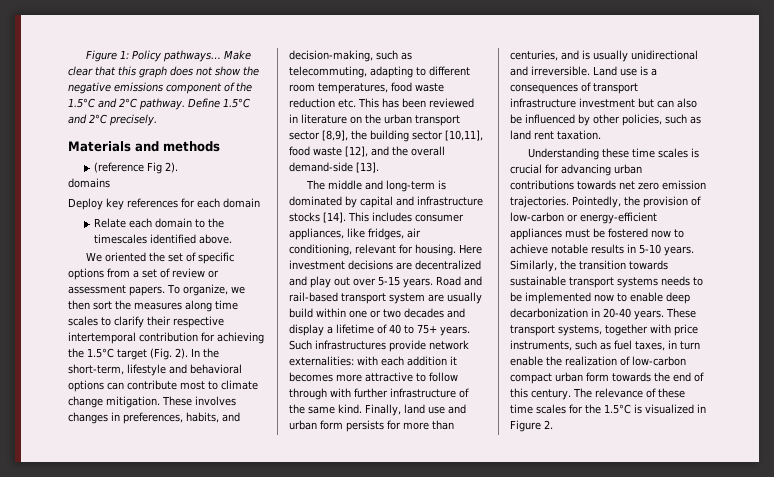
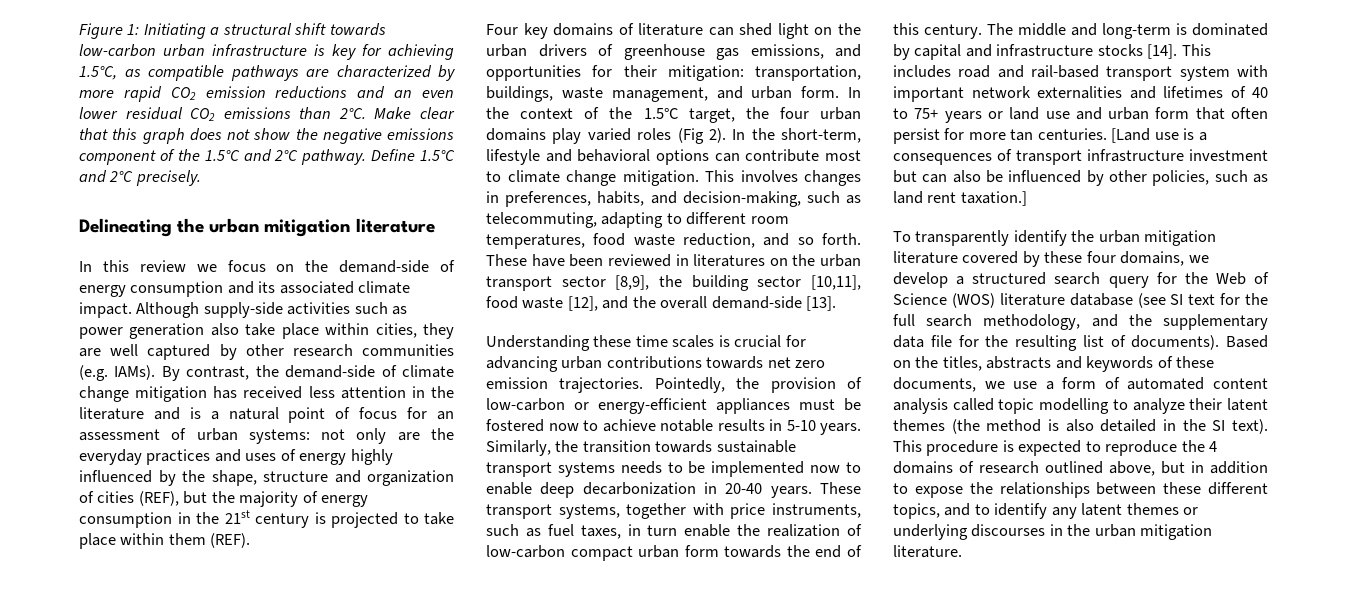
[131,50,221,62] Policy pathways… -> [143,23,386,39] [79,44,454,60] [79,65,455,81] [79,86,454,102] [79,107,366,121] Initiating a structural shift towards low-carbon urban infrastructure is key for achieving 1.5°C, as compatible pathways are characterized by more rapid CO2 emission reductions and an even lower residual CO2 emissions than 2°C.
[68,141,220,152] [93,162,178,174] [68,178,110,188] [68,198,260,210] [93,218,224,228] [93,234,232,244] [85,252,234,264] [68,268,219,280] [68,284,245,296] [68,300,238,312] [68,316,224,328] [68,332,264,344] [68,348,172,360] Materials and methods // (reference Fig 2). // domains // Deploy key references for each domain // Relate each domain to the timescales identified above. // We oriented the set of specific options from a set of review or assessment papers. To organize, we then sort the measures along time scales to clarify their respective intertemporal contribution for achieving the 1.5°C target (Fig. -> [79,218,435,237] [79,260,455,273] [79,281,411,297] [79,302,408,318] [79,323,454,339] [79,344,454,360] [79,365,454,381] [79,386,455,402] [79,407,455,423] [79,428,454,444] [79,449,393,465] [79,470,454,486] [79,491,369,507] [79,510,454,528] [79,533,251,549] [486,23,861,39] [486,44,861,60] [486,65,861,81] [486,86,861,102] [486,107,861,123] [486,128,704,144] Delineating the urban mitigation literature // In this review we focus on the demand-side of energy consumption and its associated climate impact. Although supply-side activities such as power generation also take place within cities, they are well captured by other research communities (e.g. IAMs). By contrast, the demand-side of climate change mitigation has received less attention in the literature and is a natural point of focus for an assessment of urban systems: not only are the everyday practices and uses of energy highly influenced by the shape, structure and organization of cities (REF), but the majority of energy consumption in the 21st century is projected to take place within them (REF). // Four key domains of literature can shed light on the urban drivers of greenhouse gas emissions, and opportunities for their mitigation: transportation, buildings, waste management, and urban form. In the context of the 1.5°C target, the four urban domains play varied roles (Fig
[162,396,192,406] These -> [705,170,734,182] This
[289,98,399,108] reduction etc. This has -> [683,233,861,248] [486,254,565,267] reduction, and so forth. These have
[301,114,347,124] literature -> [693,254,766,267] literatures
[305,180,446,192] [289,196,483,208] [289,212,464,223] [289,228,421,240] [289,244,482,256] [289,260,481,270] [289,276,482,288] [289,292,482,304] [289,308,465,318] [289,324,470,336] [289,340,469,352] [289,356,457,366] [289,372,458,382] [289,388,469,400] [289,404,466,416] [289,420,454,432] [510,50,698,62] [510,66,657,76] [510,82,638,94] [510,98,697,108] [510,114,701,126] [510,130,601,140] // The middle and long-term is dominated by capital and infrastructure stocks [14]. This includes consumer appliances, like fridges, air conditioning, relevant for housing. Here investment decisions are decentralized and play out over 5-15 years. Road and rail-based transport system are usually build within one or two decades and display a lifetime of 40 to 75+ years. Such infrastructures provide network externalities: with each addition it becomes more attractive to follow through with further infrastructure of the same kind. Finally, land use and urban form persists for more than centuries, and is usually unidirectional and irreversible. Land use is a consequences of transport infrastructure investment but can also be influenced by other policies, such as land rent taxation. -> (837, 303) none
[594,388,685,398] [510,404,706,414] [510,420,553,432] relevance of these time scales for the 1.5°C is visualized in Figure 2. -> [1018,23,1268,39] [893,44,1211,60] [893,65,1268,81] [893,86,1268,102] [893,107,1268,123] [893,128,1207,144] [893,149,1268,165] [893,170,1268,186] [893,191,1027,206] [893,230,1217,246] [893,251,1209,267] [893,272,1269,288] [893,293,1268,308] [893,314,1268,330] [893,335,1268,351] [893,356,1215,372] [893,377,1268,392] [893,398,1268,414] [893,419,1268,434] [893,440,1218,456] [893,461,1268,476] [893,482,1268,498] [893,503,1199,519] [893,524,1213,540] [893,545,962,558] middle and long-term is dominated by capital and infrastructure stocks [14]. This includes road and rail-based transport system with important network externalities and lifetimes of 40 to 75+ years or land use and urban form that often persist for more tan centuries. [Land use is a consequences of transport infrastructure investment but can also be influenced by other policies, such as land rent taxation.] // To transparently identify the urban mitigation literature covered by these four domains, we develop a structured search query for the Web of Science (WOS) literature database (see SI text for the full search methodology, and the supplementary data file for the resulting list of documents). Based on the titles, abstracts and keywords of these documents, we use a form of automated content analysis called topic modelling to analyze their latent themes (the method is also detailed in the SI text). This procedure is expected to reproduce the 4 domains of research outlined above, but in addition to expose the relationships between these different topics, and to identify any latent themes or underlying discourses in the urban mitigation literature.

